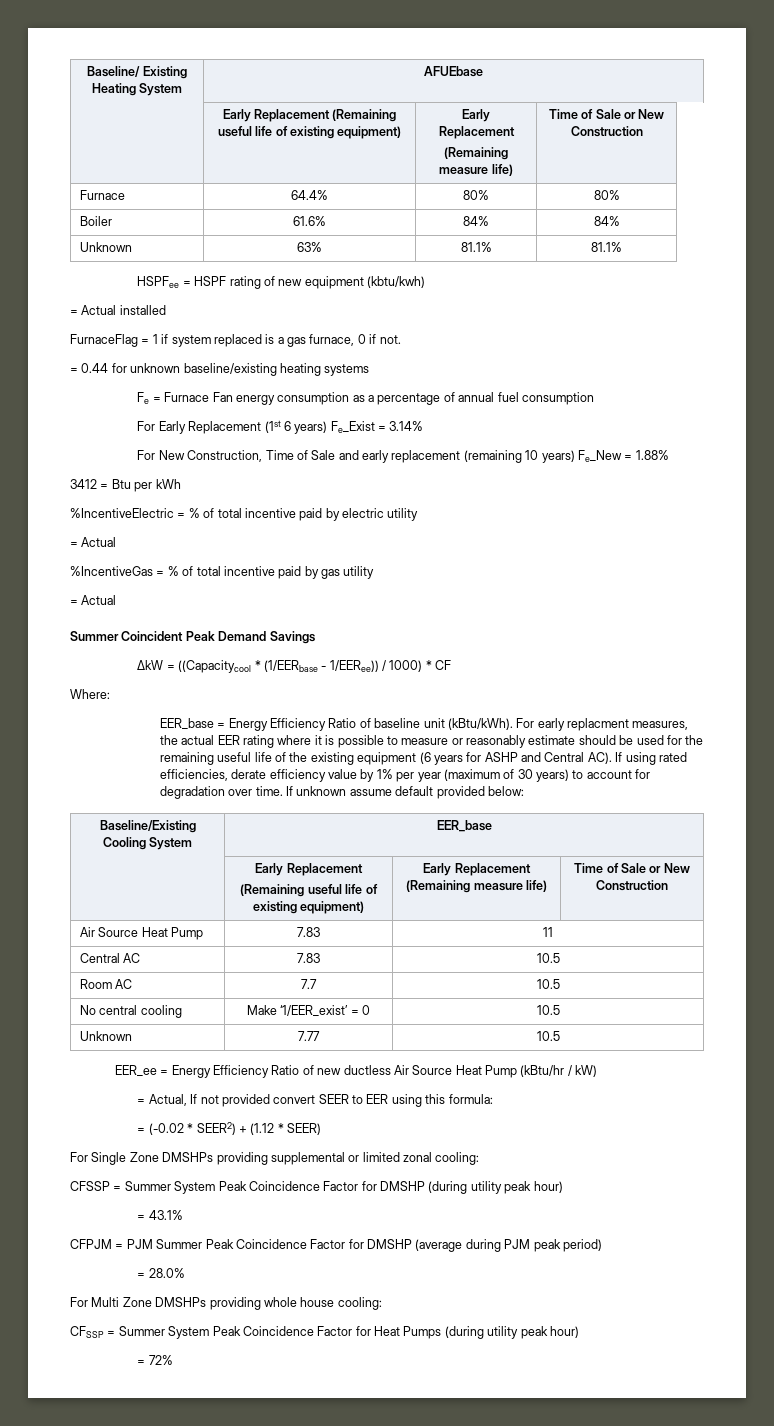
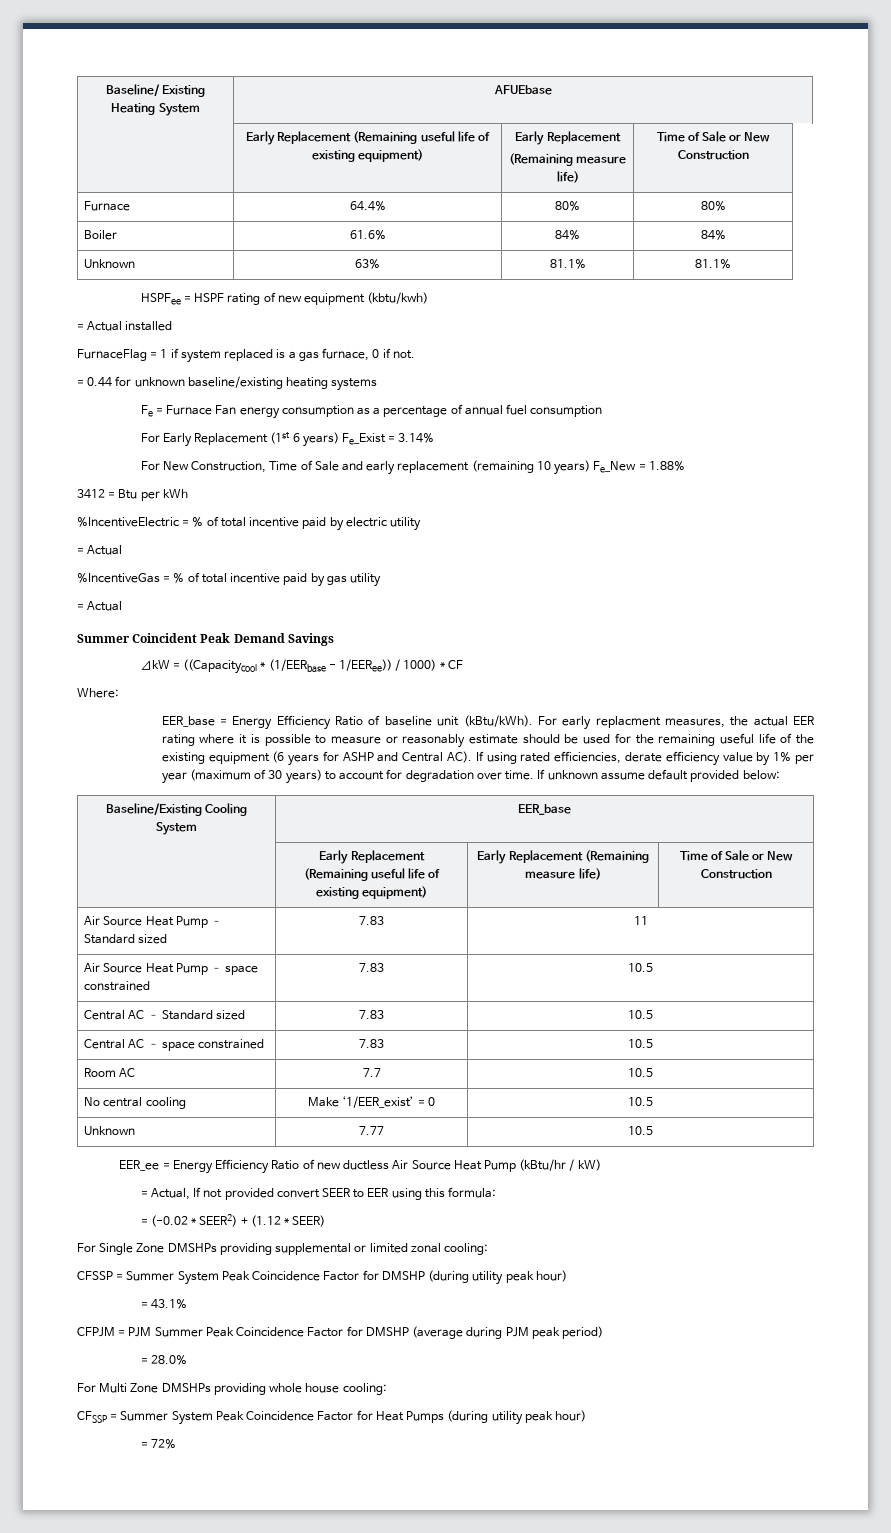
(204, 933) none -> [210,920,222,925] [84,934,168,944] – Standard sized
[79,953,141,963] Central AC -> [84,963,259,975] [84,981,151,991] [359,963,384,972] [628,963,653,972] [84,1010,245,1020] [359,1010,384,1019] [628,1010,653,1019] [84,1039,264,1051] Air Source Heat Pump – space constrained | 7.83 | 10.5 // Central AC – Standard sized | 7.83 | 10.5 // Central AC – space constrained

